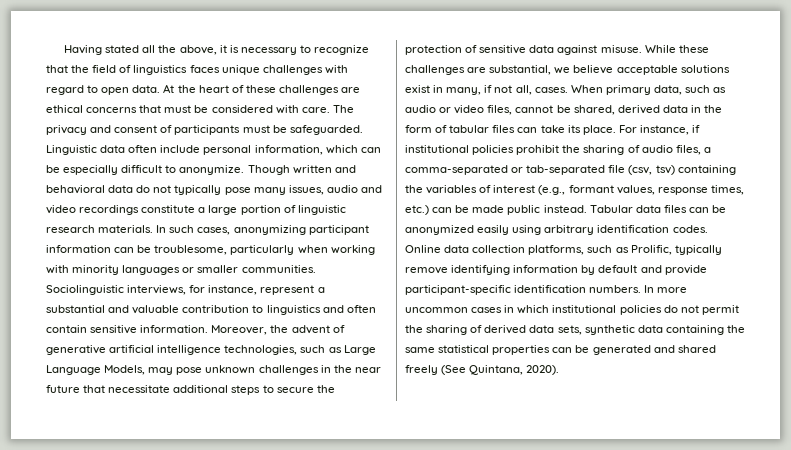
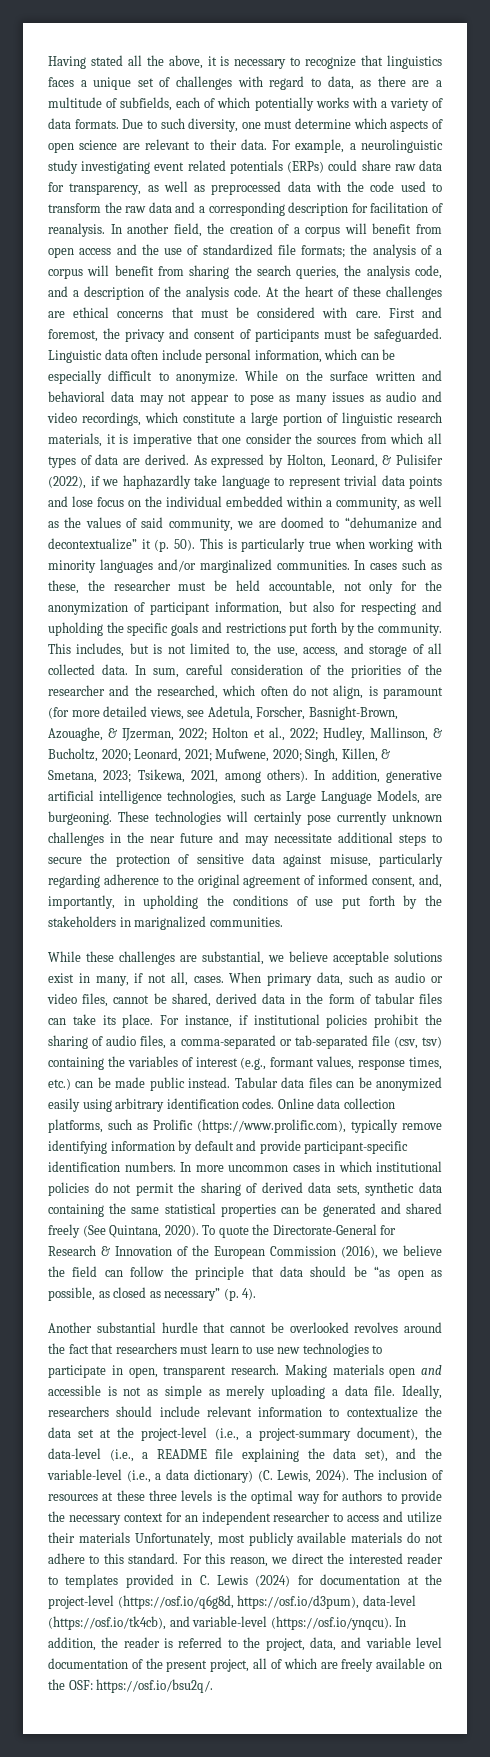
[71,65,348,75] [46,85,161,95] the field of linguistics faces unique challenges with regard to open data. -> [387,55,443,69] [48,76,443,90] [48,97,443,111] [48,118,443,132] [48,139,444,153] [48,160,443,174] [48,181,442,195] [48,202,443,216] [48,223,442,237] [48,244,442,258] [48,265,443,279] [48,286,261,300] linguistics faces a unique set of challenges with regard to data, as there are a multitude of subfields, each of which potentially works with a variety of data formats. Due to such diversity, one must determine which aspects of open science are relevant to their data. For example, a neurolinguistic study investigating event related potentials (ERPs) could share raw data for transparency, as well as preprocessed data with the code used to transform the raw data and a corresponding description for facilitation of reanalysis. In another field, the creation of a corpus will benefit from open access and the use of standardized file formats; the analysis of a corpus will benefit from sharing the search queries, the analysis code, and a description of the analysis code.
[332,105,354,113] The -> [388,307,442,318] [48,328,121,342] First and foremost, the
[247,165,356,175] [46,185,324,195] Though written and behavioral data do not typically pose many issues, -> [245,370,442,381] [48,391,381,405] While on the surface written and behavioral data may not appear to pose as many issues as
[79,205,140,215] recordings -> [82,412,178,426] recordings, which
[98,225,369,235] [46,245,295,255] materials. In such cases, anonymizing participant information can be troublesome, particularly -> [48,433,442,447] [48,454,443,468] [48,475,442,489] [48,496,442,510] [48,517,443,531] [48,538,331,552] materials, it is imperative that one consider the sources from which all types of data are derived. As expressed by Holton, Leonard, & Pulisifer (2022), if we haphazardly take language to represent trivial data points and lose focus on the individual embedded within a community, as well as the values of said community, we are doomed to “dehumanize and decontextualize” it (p. 50). This is particularly true
[182,265,316,273] [46,285,325,295] [46,305,376,315] [46,325,345,335] or smaller communities. Sociolinguistic interviews, for instance, represent a substantial and valuable contribution to linguistics and often contain sensitive information. Moreover, the advent of -> [157,559,442,573] [48,580,443,594] [48,601,442,615] [48,622,442,636] [48,643,442,657] [48,664,443,678] [48,685,444,699] [48,706,398,720] [48,727,442,741] [48,748,391,762] [48,769,380,783] and/or marginalized communities. In cases such as these, the researcher must be held accountable, not only for the anonymization of participant information, but also for respecting and upholding the specific goals and restrictions put forth by the community. This includes, but is not limited to, the use, access, and storage of all collected data. In sum, careful consideration of the priorities of the researcher and the researched, which often do not align, is paramount (for more detailed views, see Adetula, Forscher, Basnight-Brown, Azouaghe, & IJzerman, 2022; Holton et al., 2022; Hudley, Mallinson, & Bucholtz, 2020; Leonard, 2021; Mufwene, 2020; Singh, Killen, & Smetana, 2023; Tsikewa, 2021, among others). In addition,
[148,367,203,375] may pose -> [425,794,442,801] [48,811,387,825] are burgeoning. These technologies will certainly pose currently
[83,385,106,393] that -> [219,832,269,846] and may
[600,45,642,53] misuse. -> [329,853,443,867] [48,874,443,888] [48,895,442,909] [48,916,283,930] misuse, particularly regarding adherence to the original agreement of informed consent, and, importantly, in upholding the conditions of use put forth by the stakeholders in marignalized communities. //
[630,245,672,255] Prolific, -> [153,1119,346,1133] Prolific (https://www.prolific.com),
(560, 370) none -> [202,1224,397,1238] [48,1245,442,1259] [48,1266,443,1280] [48,1287,257,1301] [48,1322,442,1333] [48,1343,383,1357] [48,1364,442,1378] [48,1385,442,1399] [48,1406,442,1418] [48,1427,442,1441] [48,1448,443,1462] [47,1469,443,1483] [48,1490,442,1504] [48,1511,442,1525] [48,1532,443,1546] [48,1553,443,1567] [48,1574,442,1588] [48,1595,416,1609] [48,1616,407,1630] [48,1637,443,1651] [48,1658,442,1672] [48,1679,214,1693] To quote the Directorate-General for Research & Innovation of the European Commission (2016), we believe the field can follow the principle that data should be “as open as possible, as closed as necessary” (p. 4). // Another substantial hurdle that cannot be overlooked revolves around the fact that researchers must learn to use new technologies to participate in open, transparent research. Making materials open and accessible is not as simple as merely uploading a data file. Ideally, researchers should include relevant information to contextualize the data set at the project-level (i.e., a project-summary document), the data-level (i.e., a README file explaining the data set), and the variable-level (i.e., a data dictionary) (C. Lewis, 2024). The inclusion of resources at these three levels is the optimal way for authors to provide the necessary context for an independent researcher to access and utilize their materials Unfortunately, most publicly available materials do not adhere to this standard. For this reason, we direct the interested reader to templates provided in C. Lewis (2024) for documentation at the project-level (https://osf.io/q6g8d, https://osf.io/d3pum), data-level (https://osf.io/tk4cb), and variable-level (https://osf.io/ynqcu). In addition, the reader is referred to the project, data, and variable level documentation of the present project, all of which are freely available on the OSF: https://osf.io/bsu2q/.

